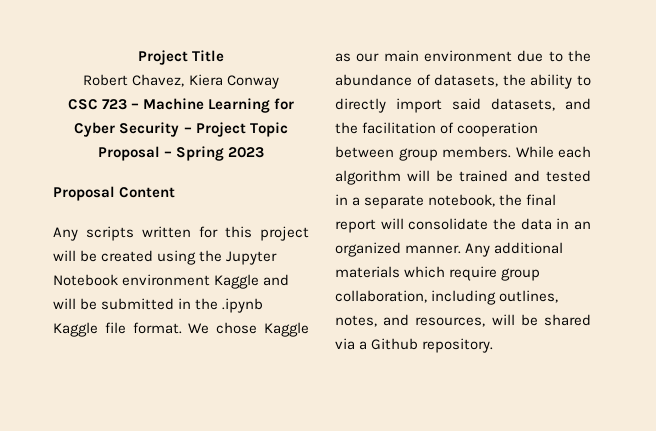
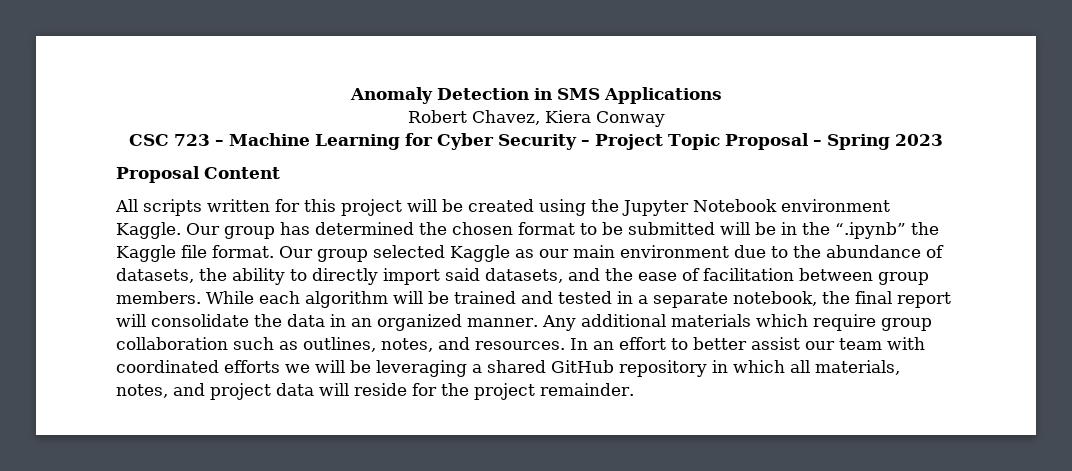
[137,50,225,65] Project Title -> [349,87,722,104] Anomaly Detection in SMS Applications
[53,227,78,241] Any -> [115,199,138,212] All
[214,274,290,289] [53,298,175,310] Kaggle and will be submitted -> [116,222,776,239] Kaggle. Our group has determined the chosen format to be submitted will be
[222,298,264,313] .ipynb -> [835,222,939,239] “.ipynb” the
[188,322,258,334] We chose -> [279,245,445,262] Our group selected
[362,122,539,137] facilitation of cooperation -> [638,268,794,281] ease of facilitation
[335,290,559,305] [335,314,591,327] [335,338,494,353] collaboration, including outlines, notes, and resources, will be shared via a Github repository. -> [116,337,925,352] [116,360,900,377] [116,383,634,400] collaboration such as outlines, notes, and resources. In an effort to better assist our team with coordinated efforts we will be leveraging a shared GitHub repository in which all materials, notes, and project data will reside for the project remainder.

